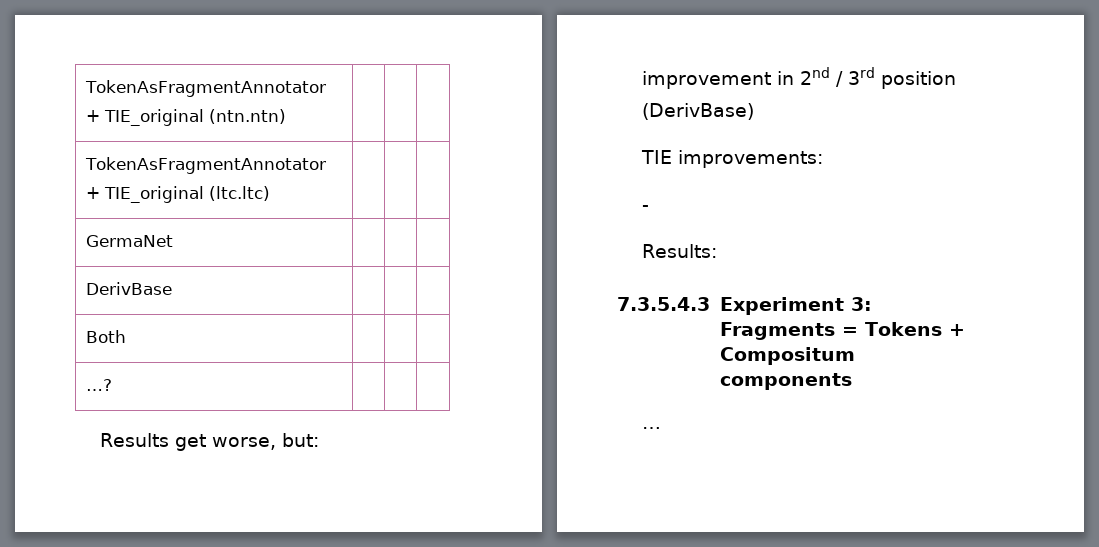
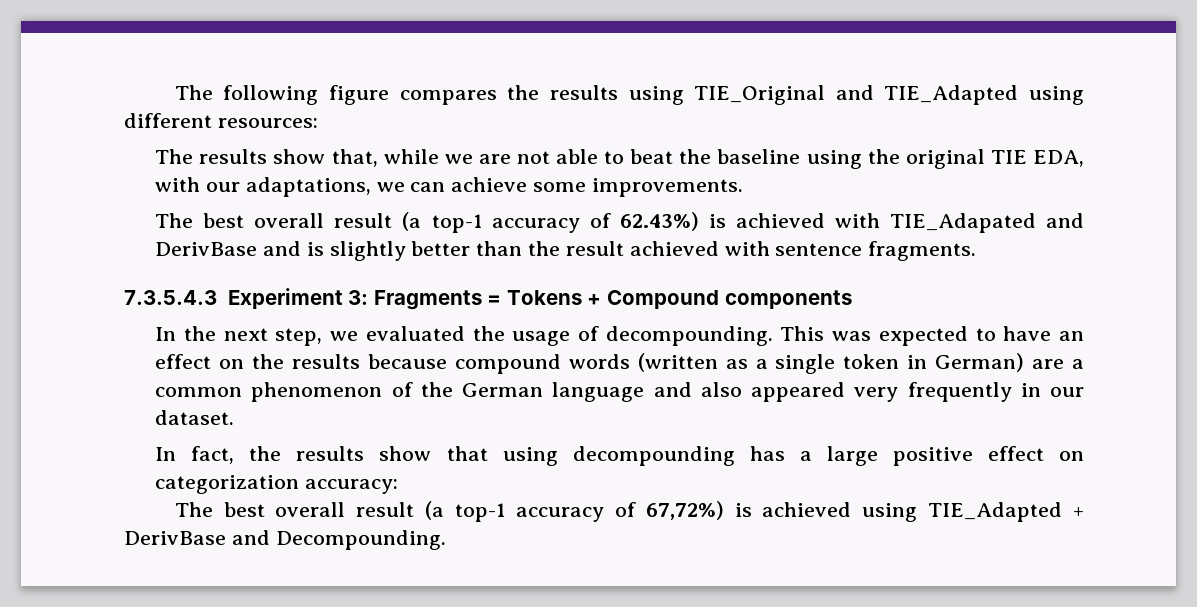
[85,80,327,97] [86,109,287,126] [85,157,327,174] [86,186,271,203] [86,235,174,247] [86,282,173,295] [86,330,127,343] [86,379,113,391] [100,433,319,451] [642,67,957,89] [642,103,755,120] [641,150,824,168] [642,205,650,211] [642,244,718,258] TokenAsFragmentAnnotator + TIE_original (ntn.ntn) | | | // TokenAsFragmentAnnotator + TIE_original (ltc.ltc) | | | // GermaNet | | | // DerivBase | | | // Both | | | // …? | | | // Results get worse, but: improvement in 2nd / 3rd position (DerivBase) // TIE improvements: // - // Results: -> [174,85,1084,105] [124,113,318,128] [155,149,1084,169] [155,177,743,197] [155,212,1084,233] [155,241,977,261] The following figure compares the results using TIE_Original and TIE_Adapted using different resources: // The results show that, while we are not able to beat the baseline using the original TIE EDA, with our adaptations, we can achieve some improvements. // The best overall result (a top-1 accuracy of 62.43%) is achieved with TIE_Adapated and DerivBase and is slightly better than the result achieved with sentence fragments.
[719,347,855,365] Compositum -> [606,290,719,309] Compound
[642,427,662,429] … -> [155,326,1084,346] [155,353,1084,374] [155,382,1084,402] [155,410,235,425] [155,446,1084,466] [155,475,399,494] [174,501,1084,522] [124,530,446,550] In the next step, we evaluated the usage of decompounding. This was expected to have an effect on the results because compound words (written as a single token in German) are a common phenomenon of the German language and also appeared very frequently in our dataset. // In fact, the results show that using decompounding has a large positive effect on categorization accuracy: // The best overall result (a top-1 accuracy of 67,72%) is achieved using TIE_Adapted + DerivBase and Decompounding.

